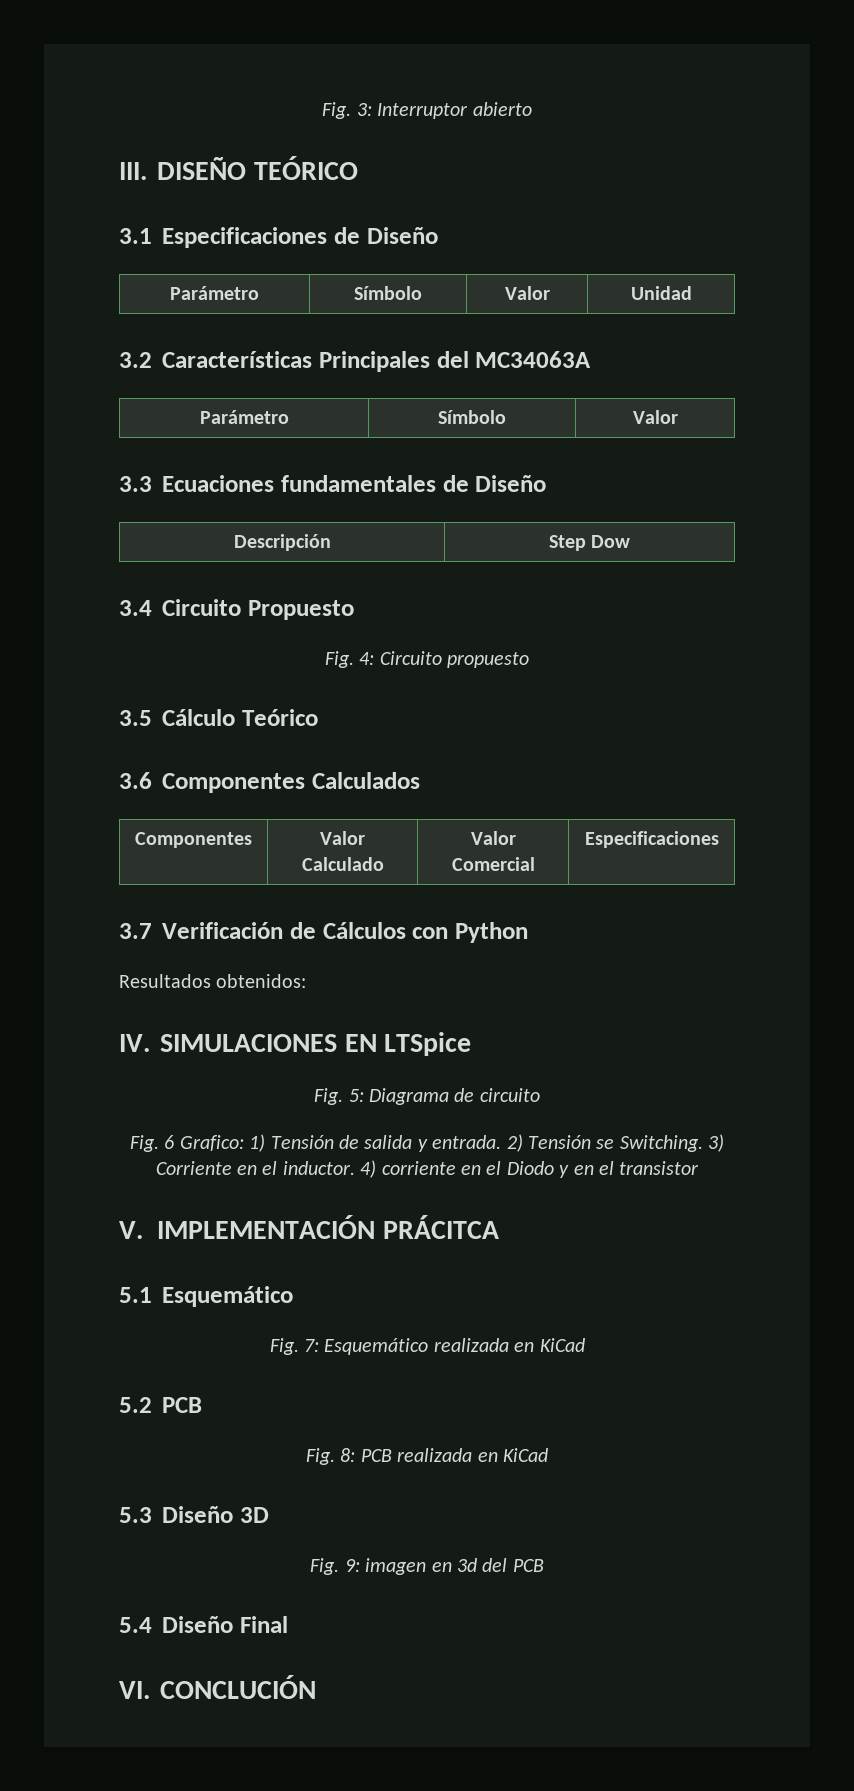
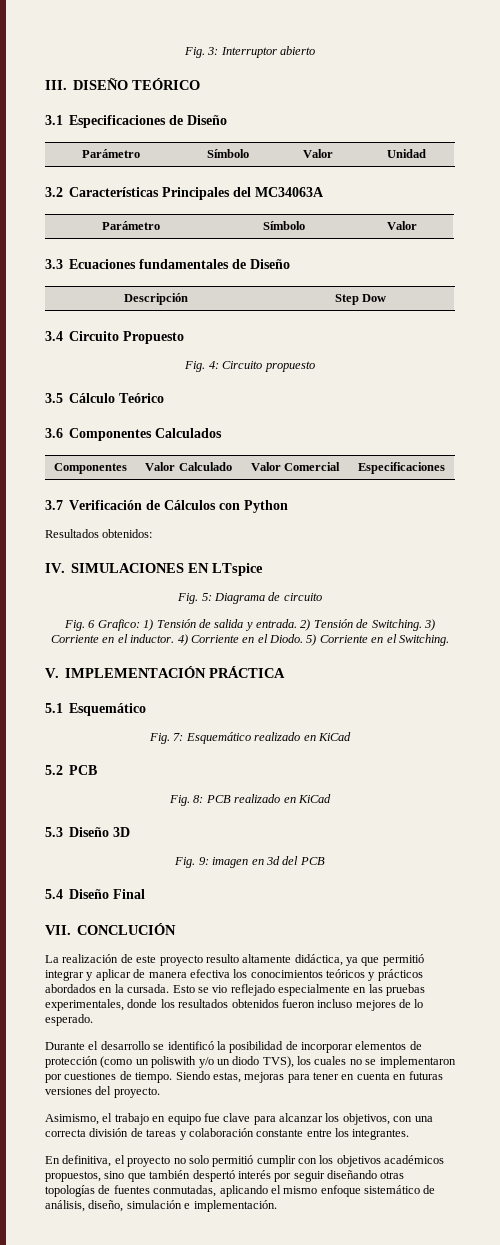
[384,1032,472,1056] LTSpice -> [212,563,264,576] LTspice
[596,1139,615,1149] se -> [356,619,369,628] de
[381,1161,700,1178] corriente en el Diodo y en el transistor -> [190,634,449,646] Corriente en el Diodo. 5) Corriente en el Switching.
[382,1215,499,1239] PRÁCITCA -> [209,666,286,678] PRÁCTICA
[433,1338,509,1352] realizada -> [254,732,301,741] realizado
[397,1448,473,1462] realizada -> [234,794,281,803] realizado
[119,1681,150,1699] VI. -> [45,925,71,935] VII.
(316, 1687) none -> [45,954,424,966] [45,969,423,981] [45,984,426,996] [45,999,424,1011] [45,1014,93,1026] [45,1041,422,1053] [45,1056,456,1068] [45,1071,443,1083] [45,1086,160,1098] [45,1113,433,1125] [45,1128,410,1140] [45,1155,445,1167] [45,1170,405,1182] [45,1185,436,1197] [45,1200,277,1212] // La realización de este proyecto resulto altamente didáctica, ya que permitió integrar y aplicar de manera efectiva los conocimientos teóricos y prácticos abordados en la cursada. Esto se vio reflejado especialmente en las pruebas experimentales, donde los resultados obtenidos fueron incluso mejores de lo esperado. // Durante el desarrollo se identificó la posibilidad de incorporar elementos de protección (como un poliswith y/o un diodo TVS), los cuales no se implementaron por cuestiones de tiempo. Siendo estas, mejoras para tener en cuenta en futuras versiones del proyecto. // Asimismo, el trabajo en equipo fue clave para alcanzar los objetivos, con una correcta división de tareas y colaboración constante entre los integrantes. // En definitiva, el proyecto no solo permitió cumplir con los objetivos académicos propuestos, sino que también despertó interés por seguir diseñando otras topologías de fuentes conmutadas, aplicando el mismo enfoque sistemático de análisis, diseño, simulación e implementación.

